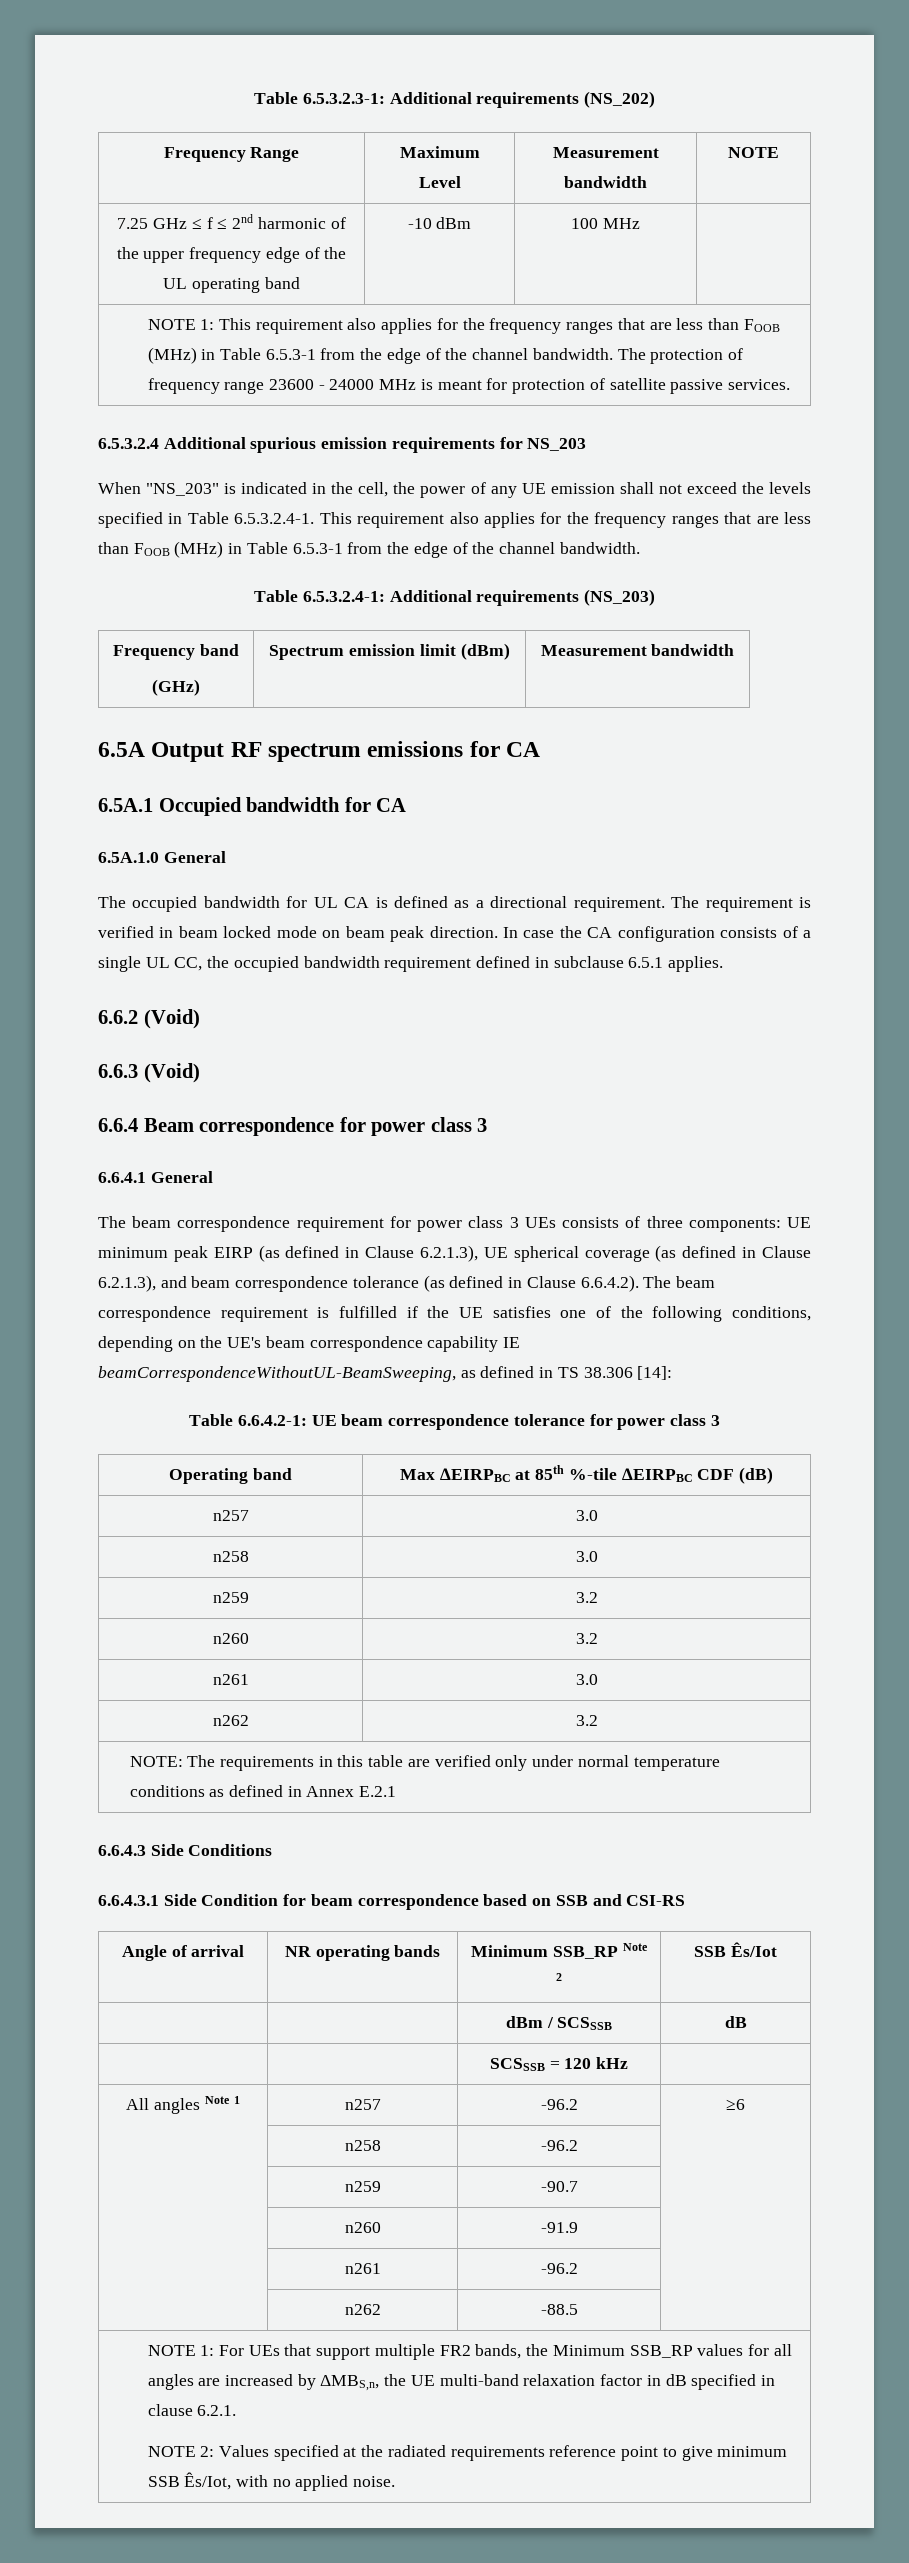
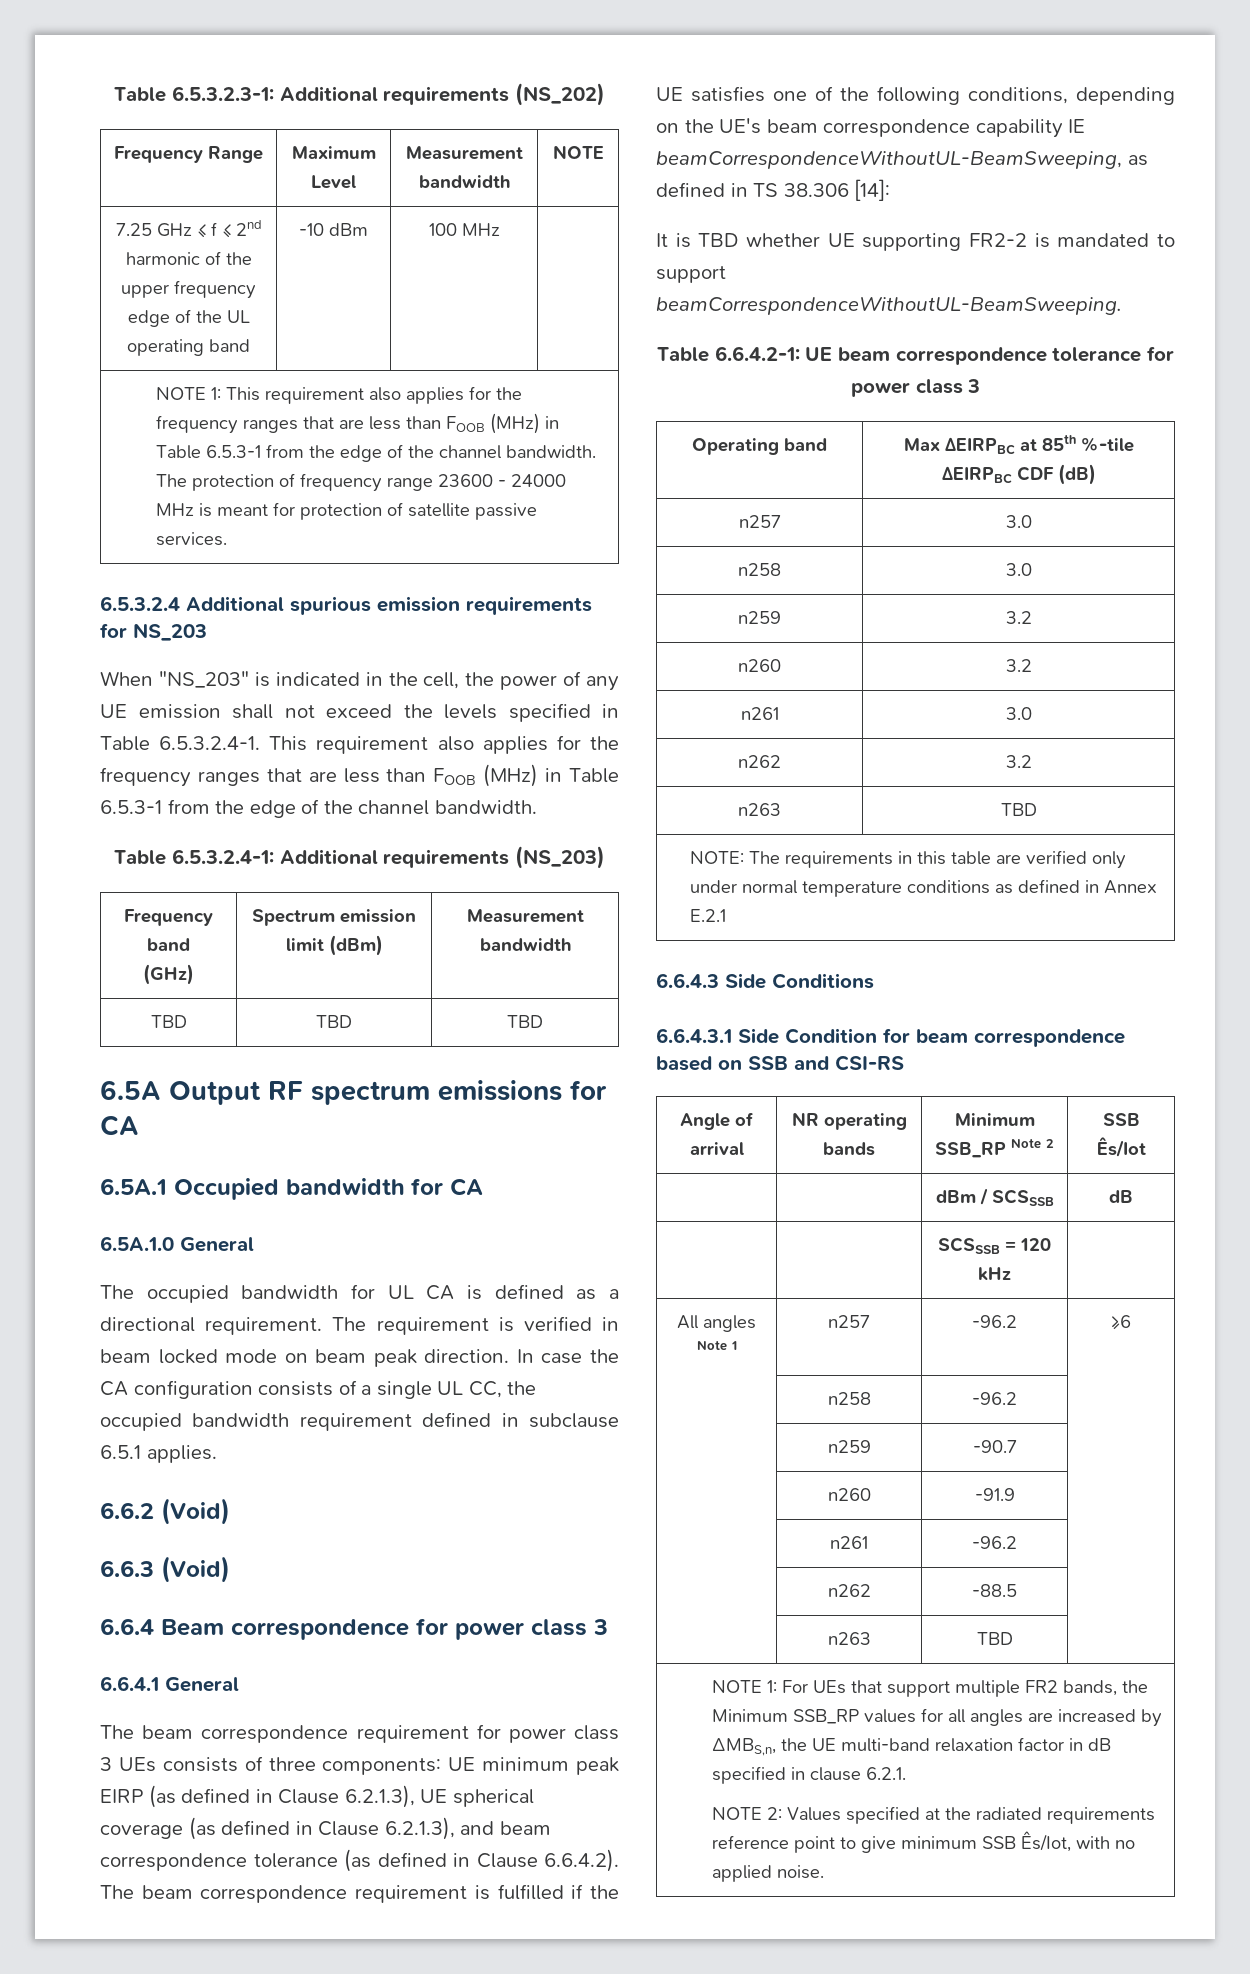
(735, 650) none -> [150,1015,187,1028] [316,1015,352,1028] [507,1015,543,1028] // TBD | TBD | TBD
(673, 1373) none -> [656,233,1175,251] [656,266,726,283] [656,297,1122,315] // It is TBD whether UE supporting FR2-2 is mandated to support beamCorrespondenceWithoutUL-BeamSweeping.
(598, 1720) none -> [738,803,781,816] [1000,803,1037,816] // n263 | TBD
(578, 2309) none -> [827,1632,871,1645] [976,1632,1013,1645] // | n263 | TBD |

